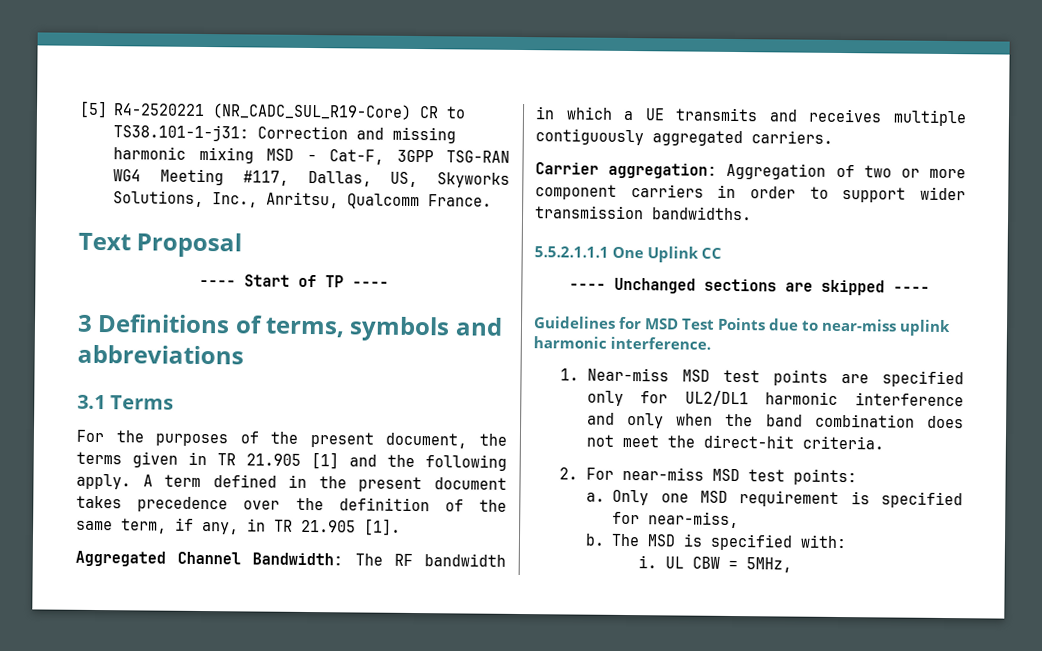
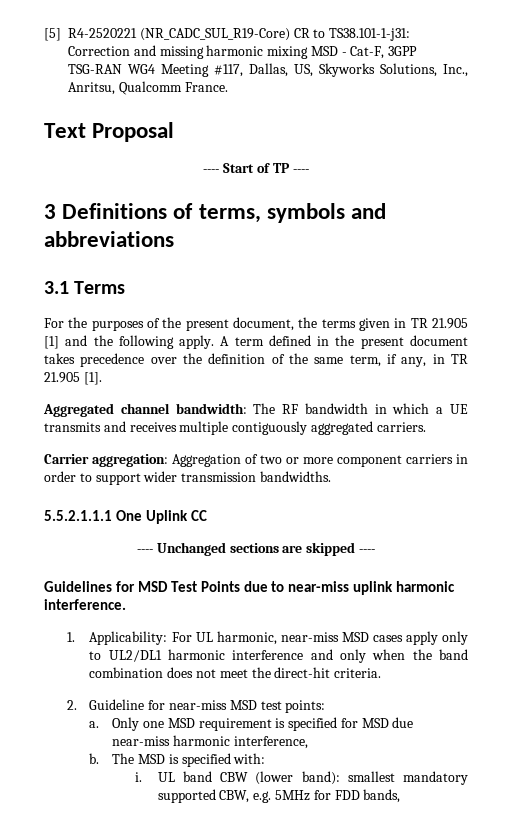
[177,551,344,566] Channel Bandwidth: -> [120,403,247,414] channel bandwidth:
[586,367,964,388] [586,390,669,406] Near-miss MSD test points are specified only for -> [89,631,468,645] [89,651,102,660] Applicability: For UL harmonic, near-miss MSD cases apply only to
[585,467,614,480] For -> [89,699,166,710] Guideline for
[648,511,740,529] near-miss, -> [361,717,414,728] [112,735,308,749] MSD due near-miss harmonic interference,
[692,556,793,573] CBW = 5MHz, -> [182,771,468,785] [157,789,401,803] band CBW (lower band): smallest mandatory supported CBW, e.g. 5MHz for FDD bands,

